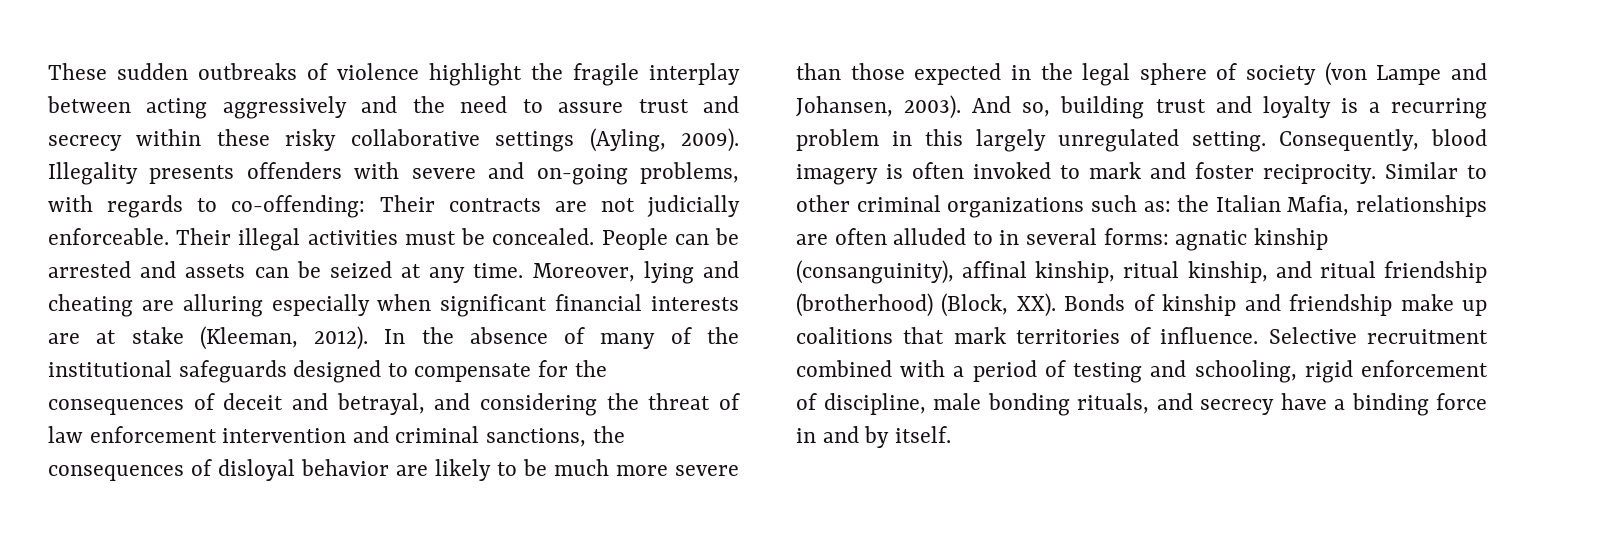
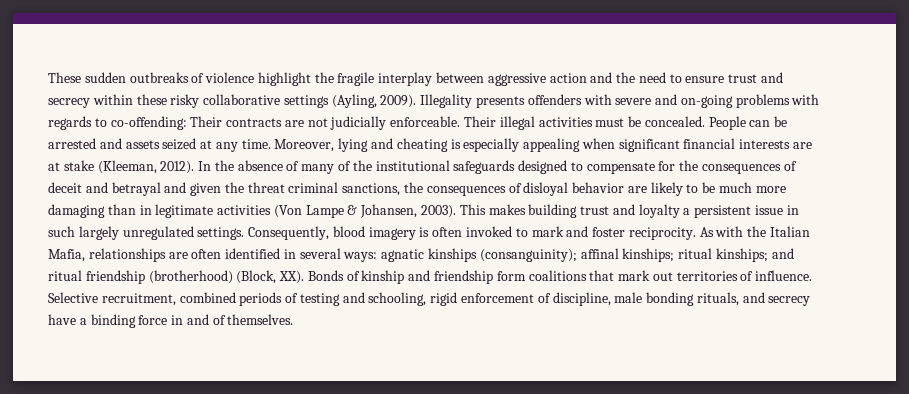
[146,96,347,119] acting aggressively -> [487,73,587,86] aggressive action
[558,102,624,113] assure -> [685,76,725,83] ensure
[640,162,740,184] problems, -> [735,94,790,108] problems
[254,261,321,278] can be -> (160, 144) none
[141,294,370,317] are alluring especially -> [450,138,581,152] is especially appealing
[336,393,740,416] [48,426,389,443] betrayal, and considering the threat of law enforcement intervention and -> [111,182,285,196] betrayal and given the threat
[675,465,739,476] [796,62,1487,86] [796,95,1487,119] [796,129,963,151] severe than those expected in the legal sphere of society (von Lampe and Johansen, 2003). And so, building trust and loyalty is a recurring problem in this -> [48,204,799,218] [48,226,75,237] damaging than in legitimate activities (Von Lampe & Johansen, 2003). This makes building trust and loyalty a persistent issue in such
[1192,131,1266,152] setting. -> [197,227,245,240] settings.
[1385,162,1487,179] [796,195,1171,218] Similar to other criminal organizations such as: -> [699,226,744,237] As with
[893,228,1328,251] [796,260,1268,284] alluded to in several forms: agnatic kinship (consanguinity), affinal kinship, ritual kinship, -> [225,248,768,262] identified in several ways: agnatic kinships (consanguinity); affinal kinships; ritual kinships;
[1400,294,1487,316] make up -> [496,271,526,281] form
(1006, 335) none -> [652,272,673,281] out
[1367,329,1488,344] [796,360,1037,382] recruitment combined with a period -> [101,292,283,306] recruitment, combined periods
[864,426,951,448] by itself. -> [212,314,294,325] of themselves.

